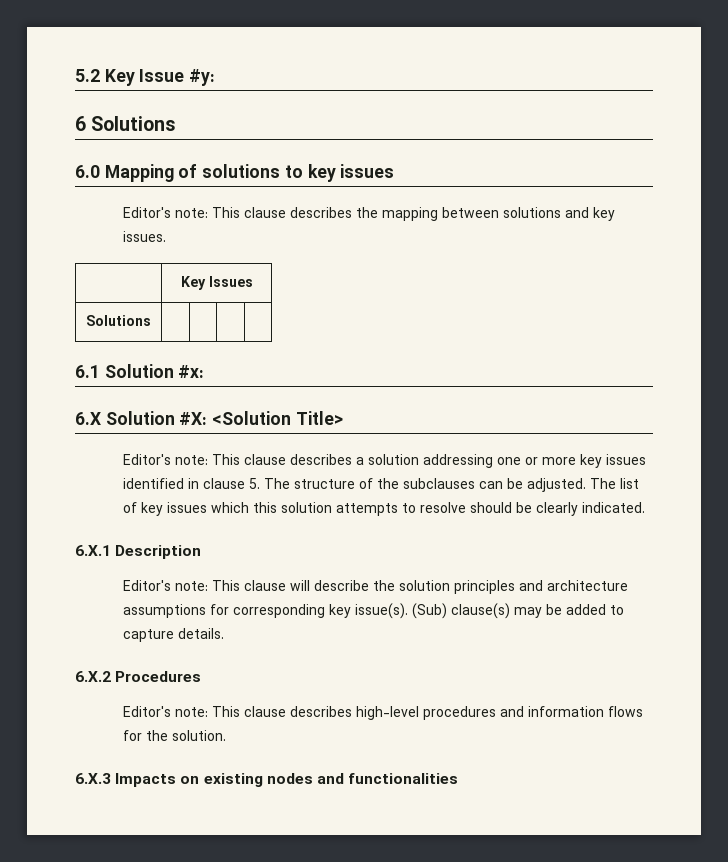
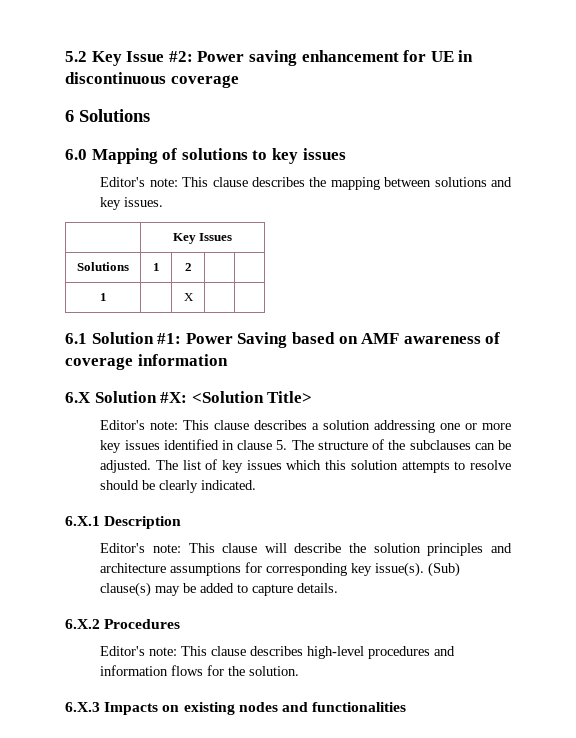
[189,69,216,86] #y: -> [168,50,474,66] [65,72,239,88] #2: Power saving enhancement for UE in discontinuous coverage
[75,364,205,378] | | | // 6.1 Solution #x: -> [152,263,160,271] [184,263,192,271] [99,293,107,301] [183,293,194,301] [65,332,501,348] [65,354,228,370] 1 | 2 | | // 1 | | X | | // 6.1 Solution #1: Power Saving based on AMF awareness of coverage information

